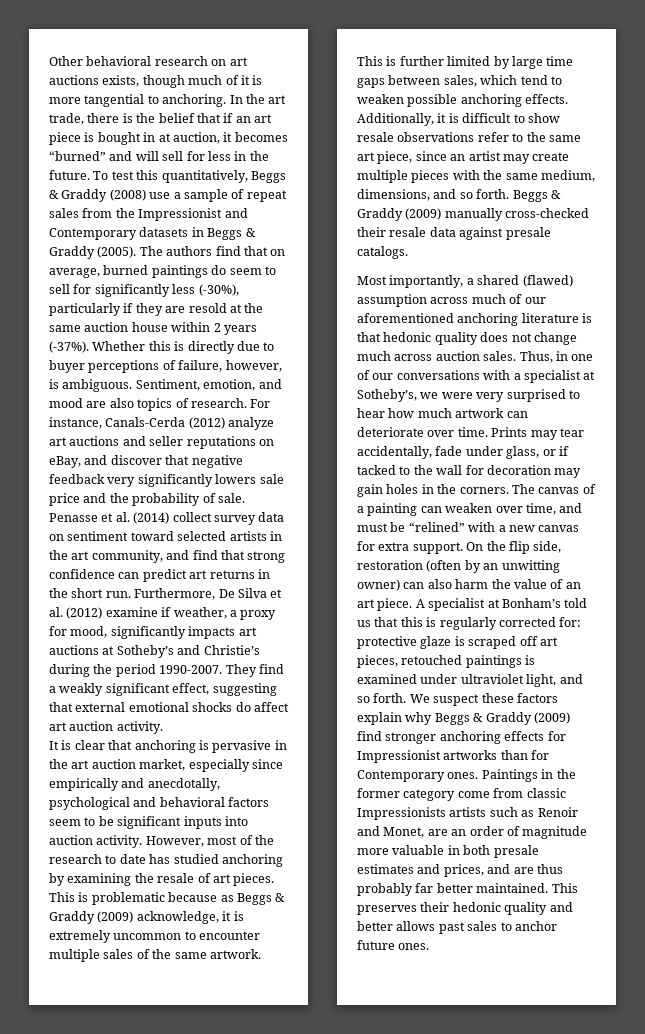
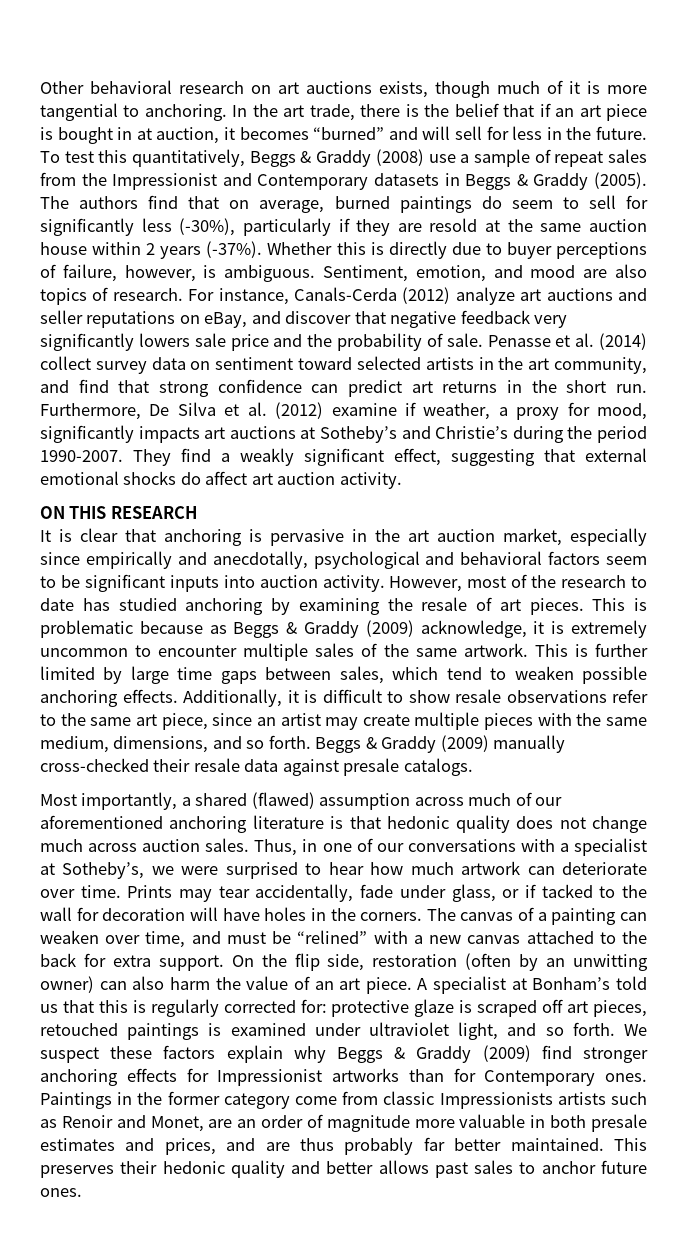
(163, 727) none -> [40,506,197,519] // ON THIS RESEARCH
[476,392,505,402] very -> (219, 870) none
[554,468,582,478] [357,484,383,497] may gain -> [189,907,260,921] will have
(580, 528) none -> [526,931,647,944] [40,953,76,967] attached to the back

